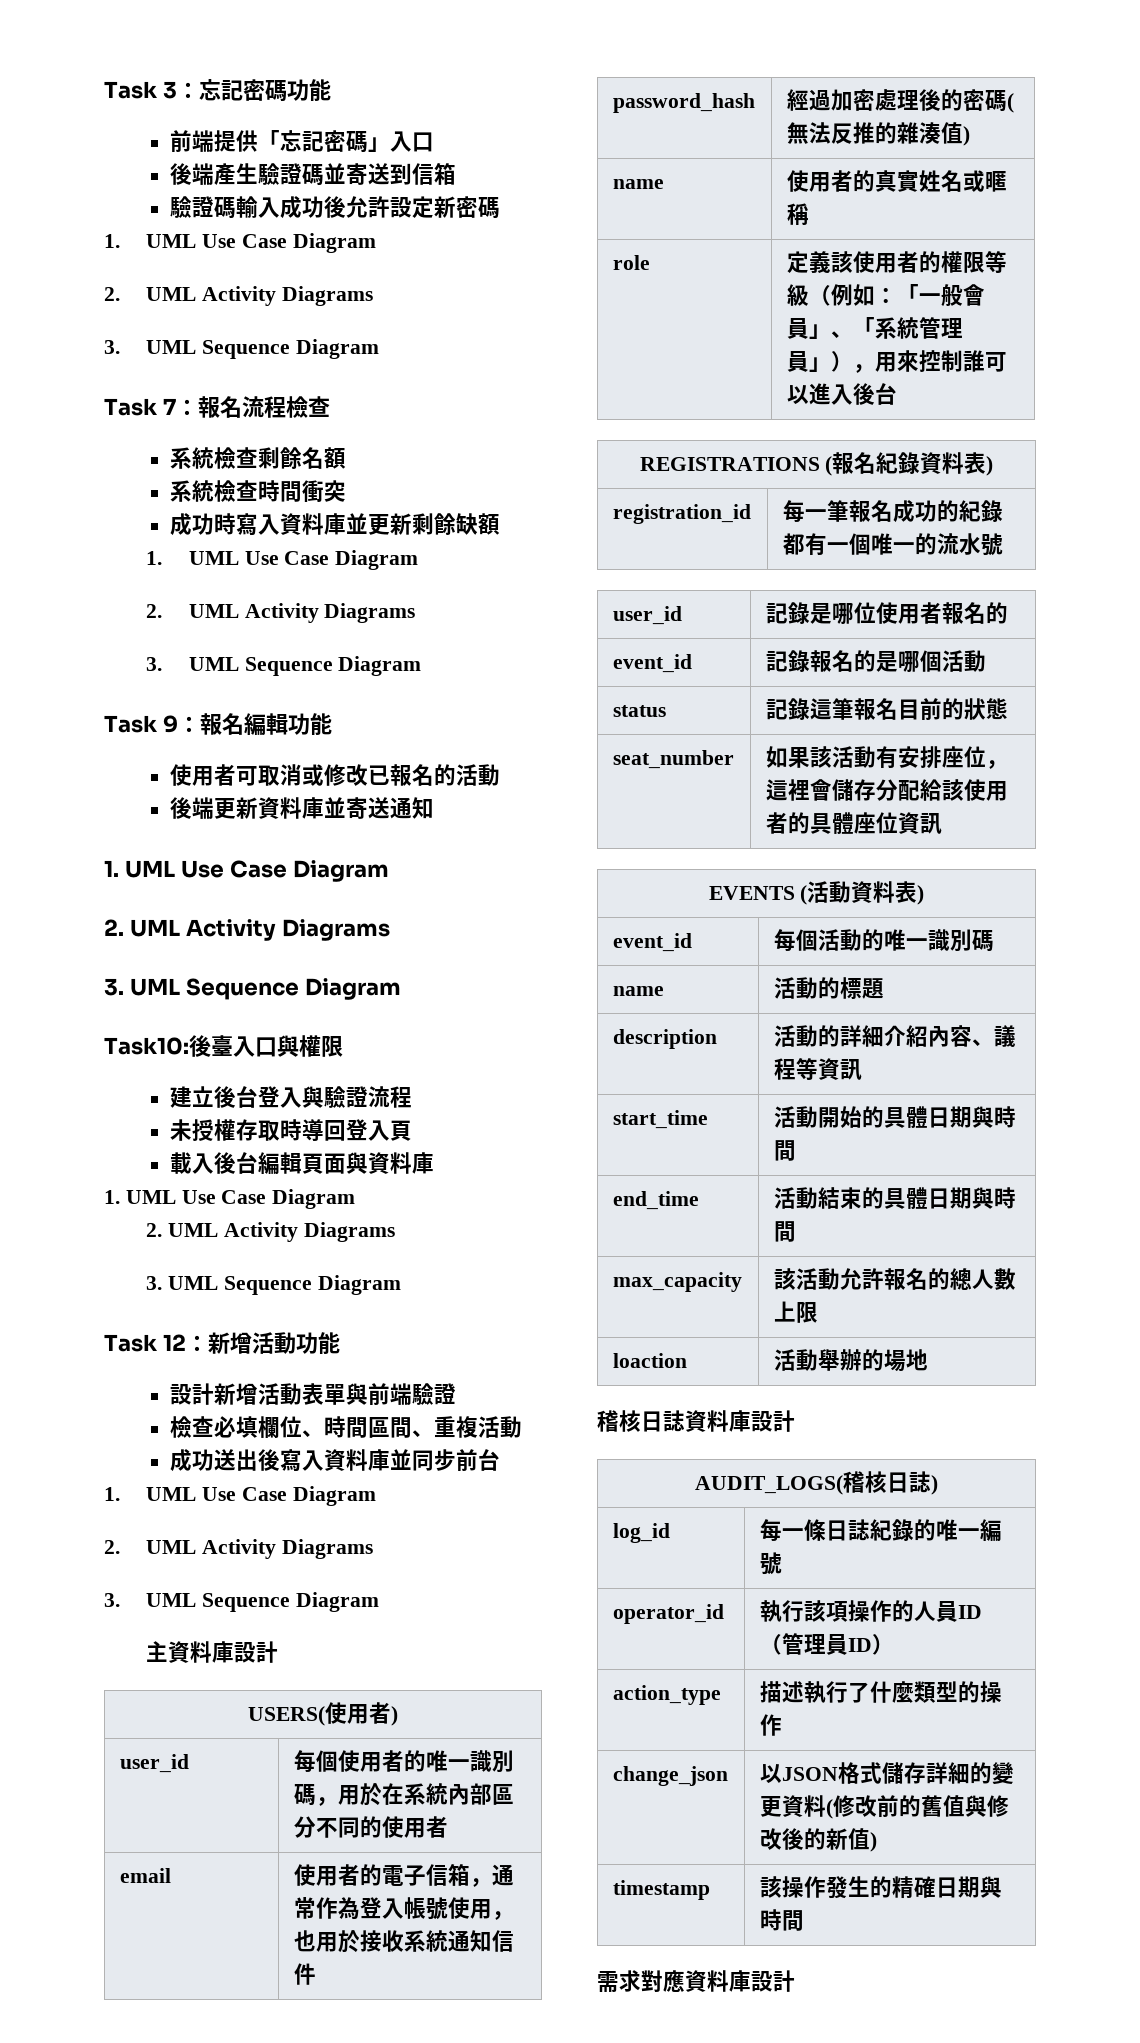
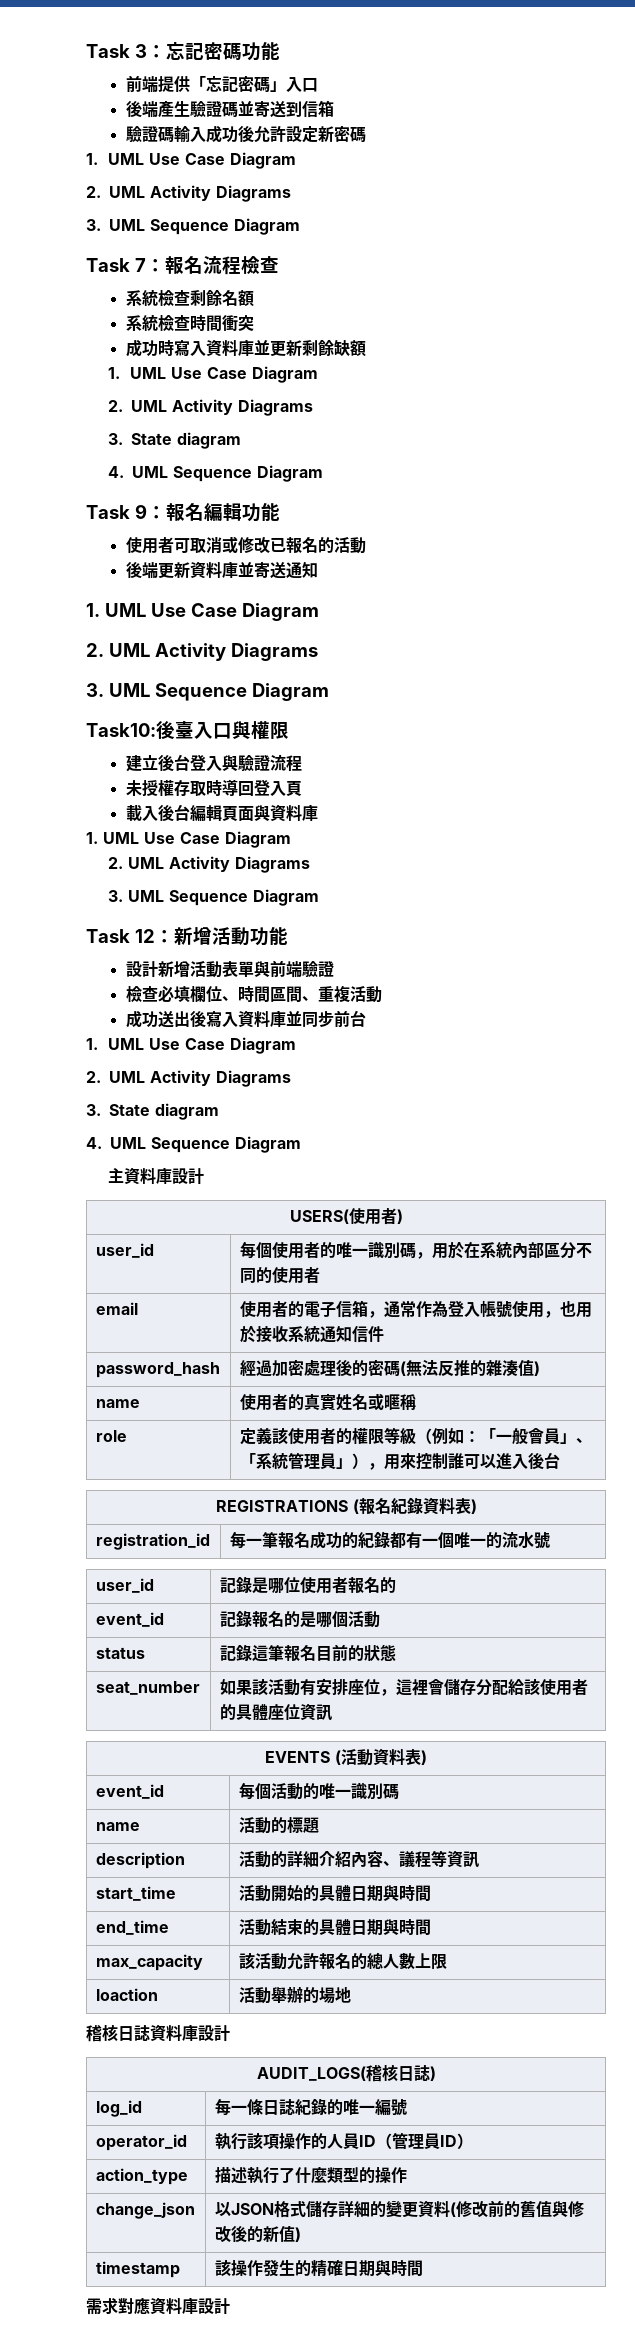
(163, 664) none -> [131,432,242,449] [108,466,125,478] State diagram // 4.
(120, 1600) none -> [109,1103,219,1120] [86,1137,102,1149] State diagram // 4.

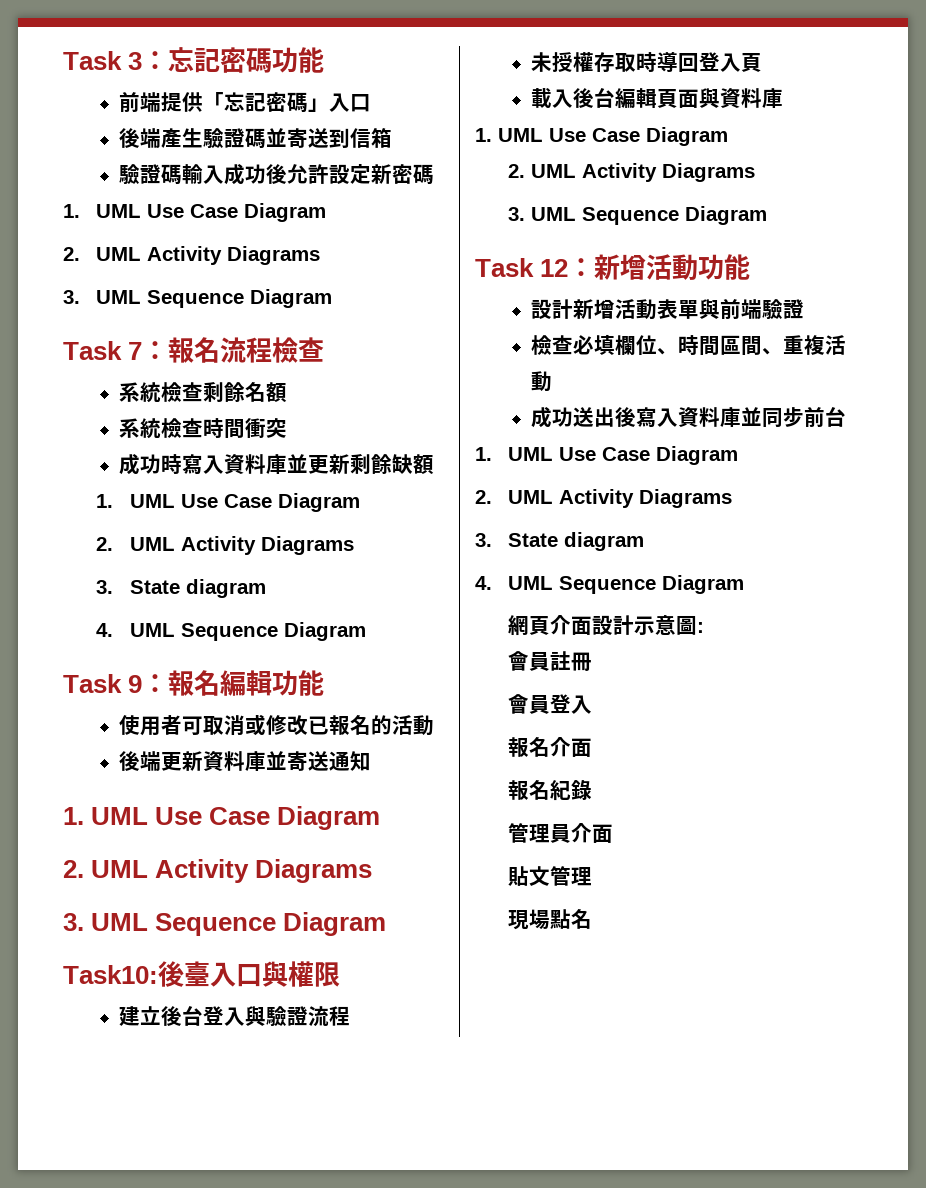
[108,1167,205,1185] [289,1208,403,1225] [95,1243,154,1258] [239,1241,592,1259] [239,1267,320,1284] [95,1302,138,1315] [239,1300,592,1318] [239,1325,384,1343] [95,1362,220,1378] [239,1359,540,1377] [95,1399,140,1408] [239,1393,416,1411] [95,1430,127,1442] [239,1427,592,1445] [239,1452,560,1470] [215,1497,477,1515] [95,1533,210,1550] [229,1531,550,1549] [95,1578,154,1593] [219,1576,396,1594] [95,1612,164,1627] [219,1610,380,1628] [95,1647,145,1659] [219,1644,396,1662] [95,1681,200,1695] [219,1678,588,1696] [219,1703,332,1721] [265,1748,427,1766] [95,1784,164,1799] [238,1782,399,1800] [95,1822,140,1831] [238,1816,319,1834] [95,1852,185,1869] [238,1850,479,1868] [95,1886,176,1901] [238,1885,431,1902] [95,1920,169,1935] [238,1918,431,1936] [95,1954,203,1971] [238,1952,447,1970] [95,1988,158,2001] [238,1986,351,2004] [86,2024,230,2042] [256,2064,436,2082] [95,2100,142,2117] [214,2098,407,2116] [95,2134,187,2151] [214,2132,473,2150] [95,2168,188,2185] [214,2166,407,2184] [95,2202,195,2219] [214,2200,584,2218] [214,2225,301,2243] [95,2261,180,2278] [214,2259,423,2277] [86,2297,230,2315] 主資料庫設計 // USERS(使用者) // user_id | 每個使用者的唯一識別碼，用於在系統內部區分不同的使用者 // email | 使用者的電子信箱，通常作為登入帳號使用，也用於接收系統通知信件 // password_hash | 經過加密處理後的密碼(無法反推的雜湊值) // name | 使用者的真實姓名或暱稱 // role | 定義該使用者的權限等級（例如：「一般會員」、「系統管理員」），用來控制誰可以進入後台 // REGISTRATIONS (報名紀錄資料表) // registration_id | 每一筆報名成功的紀錄都有一個唯一的流水號 // user_id | 記錄是哪位使用者報名的 // event_id | 記錄報名的是哪個活動 // status | 記錄這筆報名目前的狀態 // seat_number | 如果該活動有安排座位，這裡會儲存分配給該使用者的具體座位資訊 // EVENTS (活動資料表) // event_id | 每個活動的唯一識別碼 // name | 活動的標題 // description | 活動的詳細介紹內容、議程等資訊 // start_time | 活動開始的具體日期與時間 // end_time | 活動結束的具體日期與時間 // max_capacity | 該活動允許報名的總人數上限 // loaction | 活動舉辦的場地 // 稽核日誌資料庫設計 // AUDIT_LOGS(稽核日誌) // log_id | 每一條日誌紀錄的唯一編號 // operator_id | 執行該項操作的人員ID（管理員ID） // action_type | 描述執行了什麼類型的操作 // change_json | 以JSON格式儲存詳細的變更資料(修改前的舊值與修改後的新值) // timestamp | 該操作發生的精確日期與時間 // 需求對應資料庫設計 -> [508,615,705,636] [508,651,593,671] [508,694,593,714] [508,737,593,757] [508,780,593,801] [508,823,614,843] [508,866,593,886] [508,909,593,930] 網頁介面設計示意圖: // 會員註冊 // 會員登入 // 報名介面 // 報名紀錄 // 管理員介面 // 貼文管理 // 現場點名

